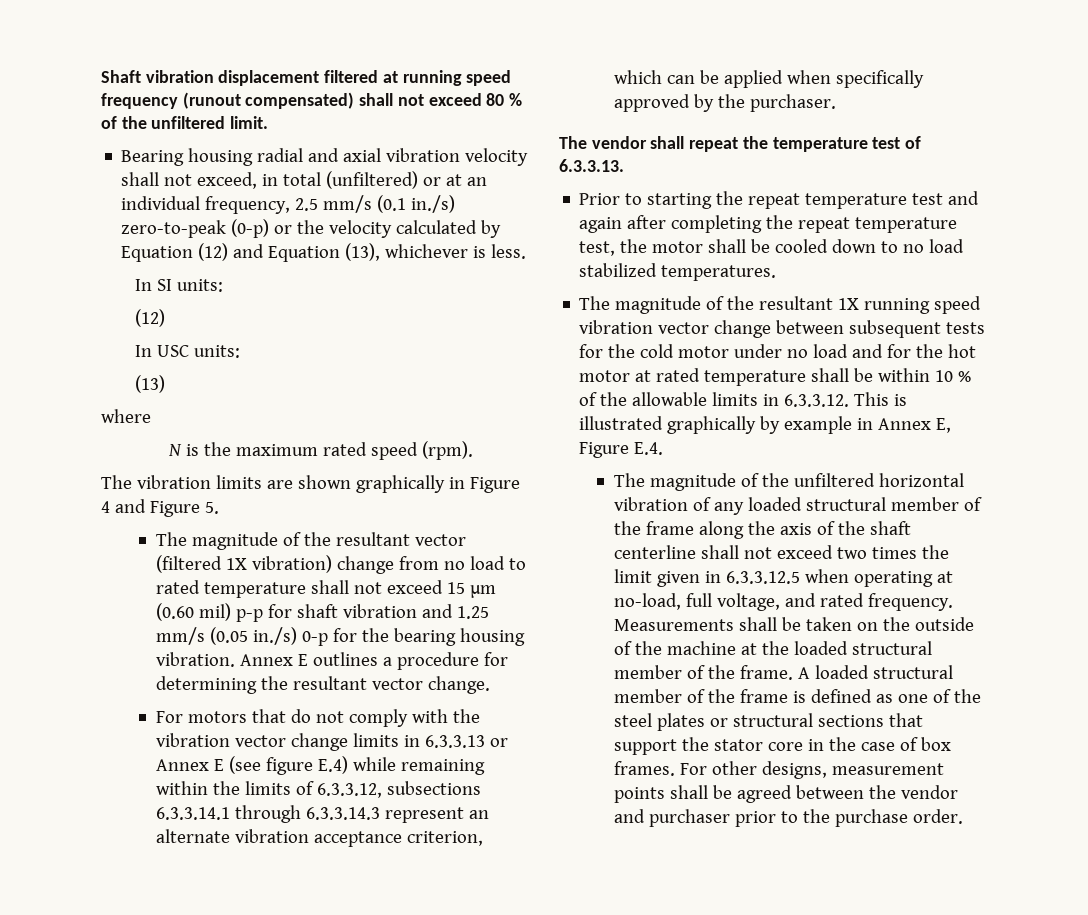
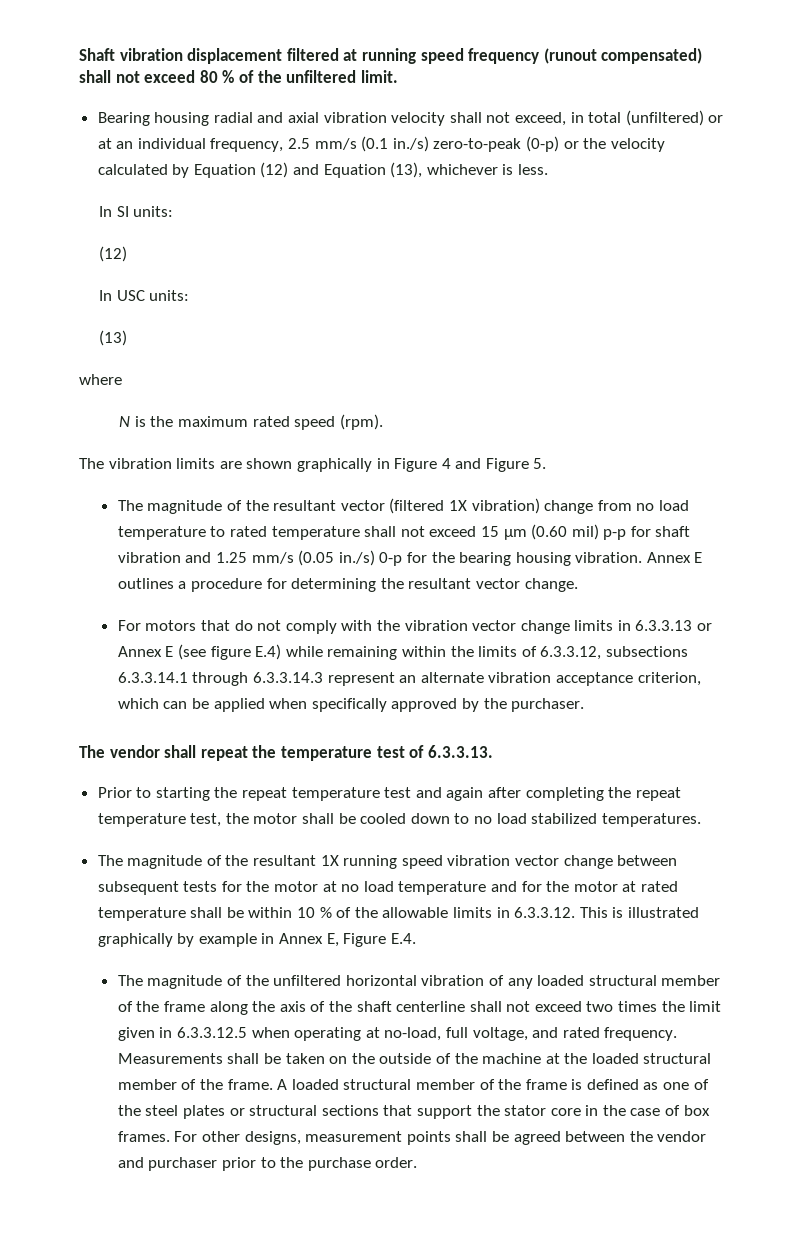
(505, 563) none -> [117,526,206,540] temperature
[640,344,849,358] cold motor under no load -> [274,881,487,895] motor at no load temperature
[948,344,977,358] hot -> (570, 886) none

